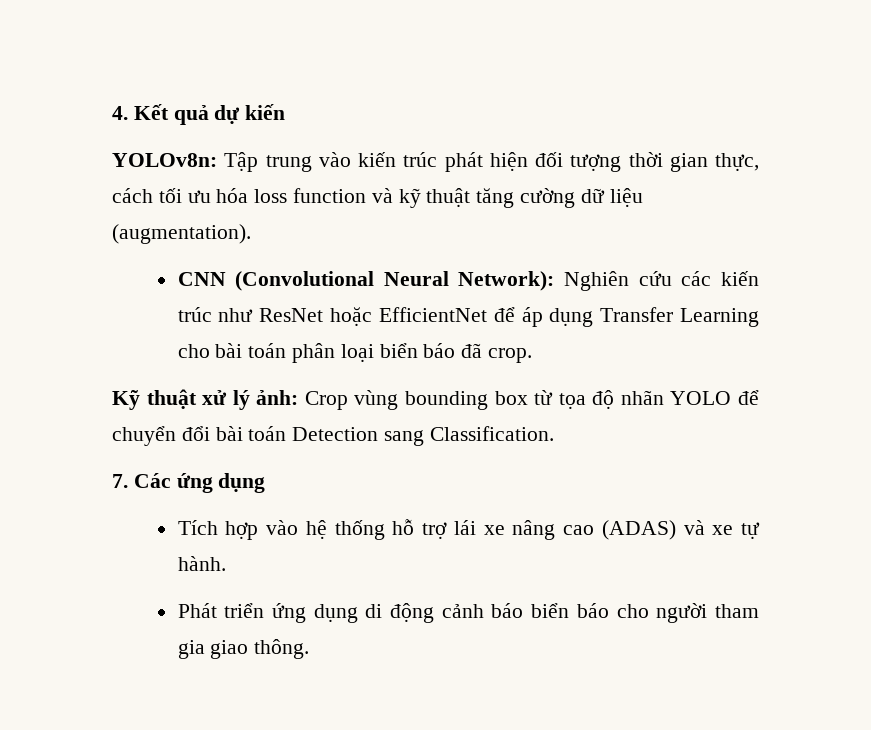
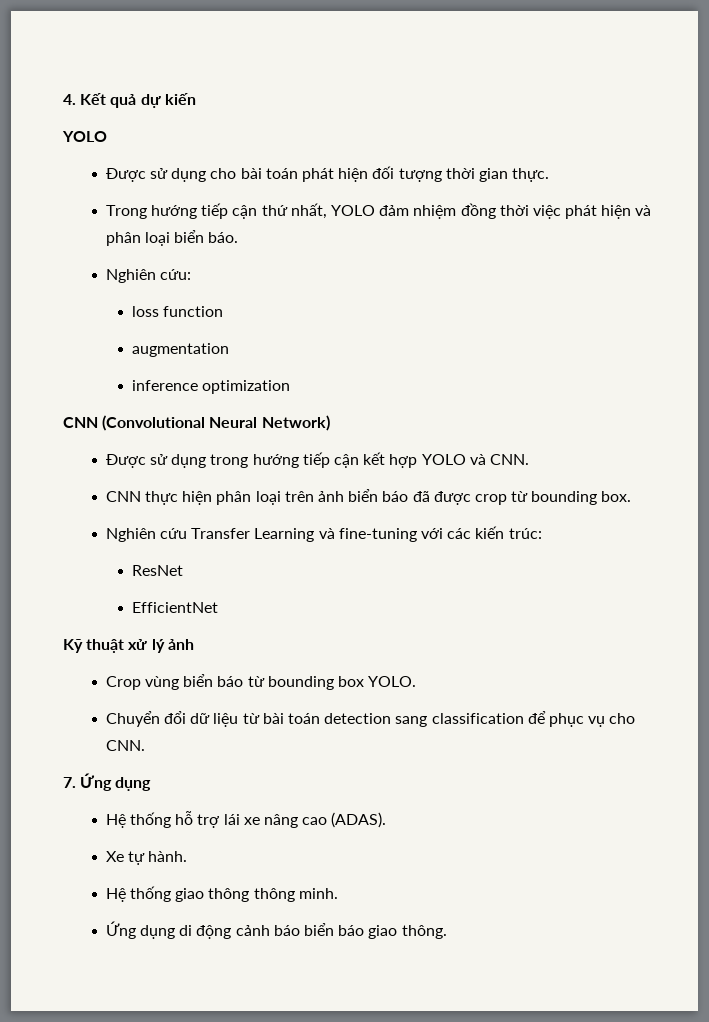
[112,152,438,172] YOLOv8n: Tập trung vào kiến trúc -> [62,131,107,142] [105,168,298,182] YOLO // Được sử dụng cho bài toán
[715,153,759,171] [112,188,643,208] [112,224,251,244] [177,271,759,291] [177,307,759,327] [177,343,532,363] thực, cách tối ưu hóa loss function và kỹ thuật tăng cường dữ liệu (augmentation). // CNN (Convolutional Neural Network): Nghiên cứu các kiến trúc như ResNet hoặc EfficientNet để áp dụng Transfer Learning cho bài toán phân loại biển báo đã crop. -> [512,168,550,182] [105,203,652,219] [105,230,239,246] [105,269,192,283] [131,306,223,317] [131,343,229,357] [131,380,290,394] [63,415,330,431] [105,452,529,468] [105,489,632,505] [105,526,542,542] [131,565,183,576] [131,602,218,613] thực. // Trong hướng tiếp cận thứ nhất, YOLO đảm nhiệm đồng thời việc phát hiện và phân loại biển báo. // Nghiên cứu: // loss function // augmentation // inference optimization // CNN (Convolutional Neural Network) // Được sử dụng trong hướng tiếp cận kết hợp YOLO và CNN. // CNN thực hiện phân loại trên ảnh biển báo đã được crop từ bounding box. // Nghiên cứu Transfer Learning và fine-tuning với các kiến trúc: // ResNet // EfficientNet
[256,390,299,405] ảnh: -> [167,639,194,650] ảnh //
[405,390,759,410] [112,426,554,446] bounding box từ tọa độ nhãn YOLO để chuyển đổi bài toán Detection sang Classification. -> [183,674,417,690] [105,711,636,727] [105,740,145,751] biển báo từ bounding box YOLO. // Chuyển đổi dữ liệu từ bài toán detection sang classification để phục vụ cho CNN.
[133,473,213,493] Các ứng -> [80,773,113,791] Ứng
[177,520,327,540] Tích hợp vào hệ -> [105,814,126,828] Hệ
[601,520,734,540] (ADAS) và xe -> [331,812,387,828] [105,851,124,862] (ADAS). // Xe
[177,603,306,623] Phát triển ứng -> [105,886,338,902] [105,921,136,939] Hệ thống giao thông thông minh. // Ứng
[616,603,760,623] [177,640,205,659] cho người tham gia -> (365, 930) none

